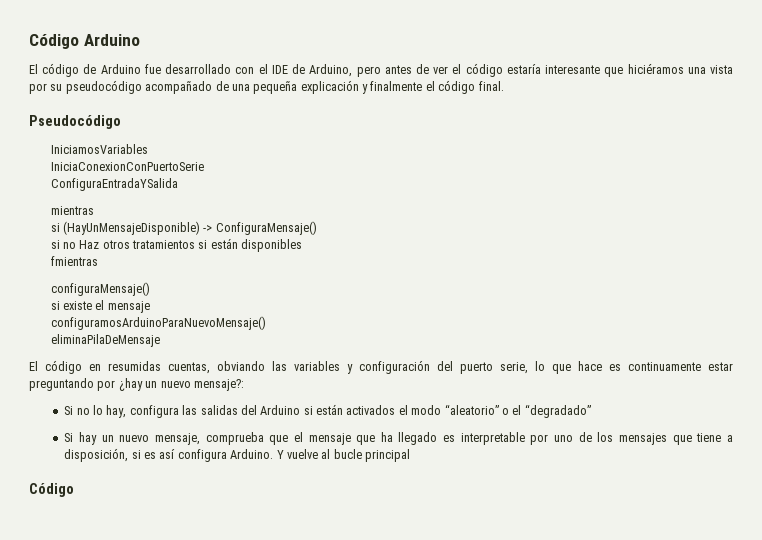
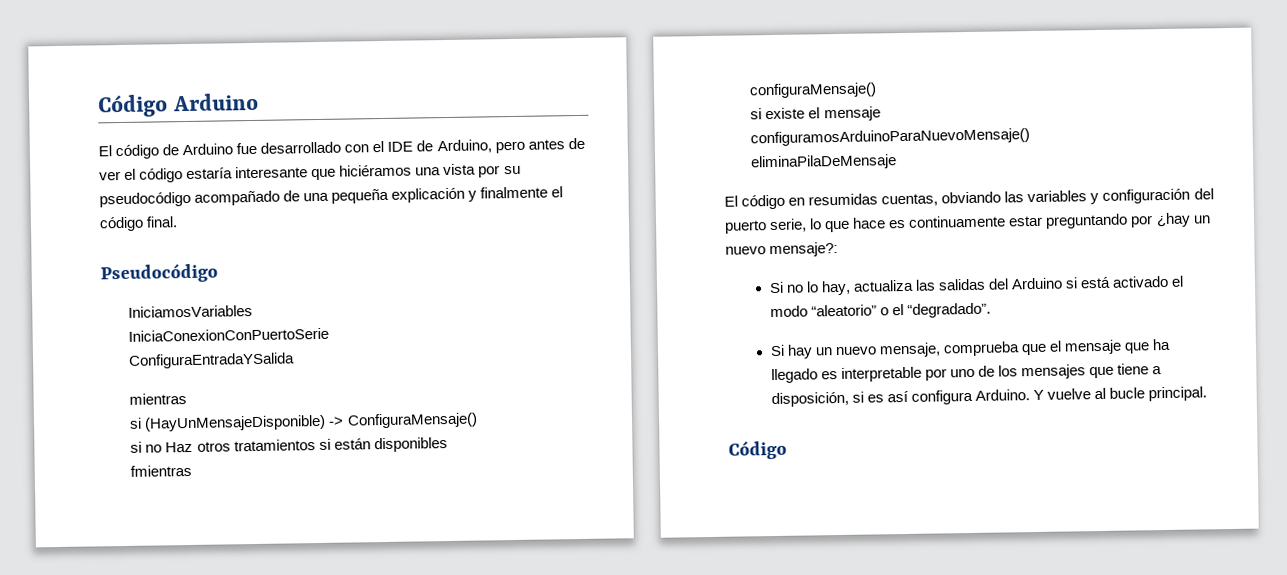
[129,405,179,418] configura -> [853,279,915,292] actualiza
[316,404,396,415] están activados -> [1080,275,1170,289] está activado
[524,404,591,418] “degradado” -> [907,302,992,318] “degradado”.
[365,449,411,462] principal -> [1148,386,1208,402] principal.

